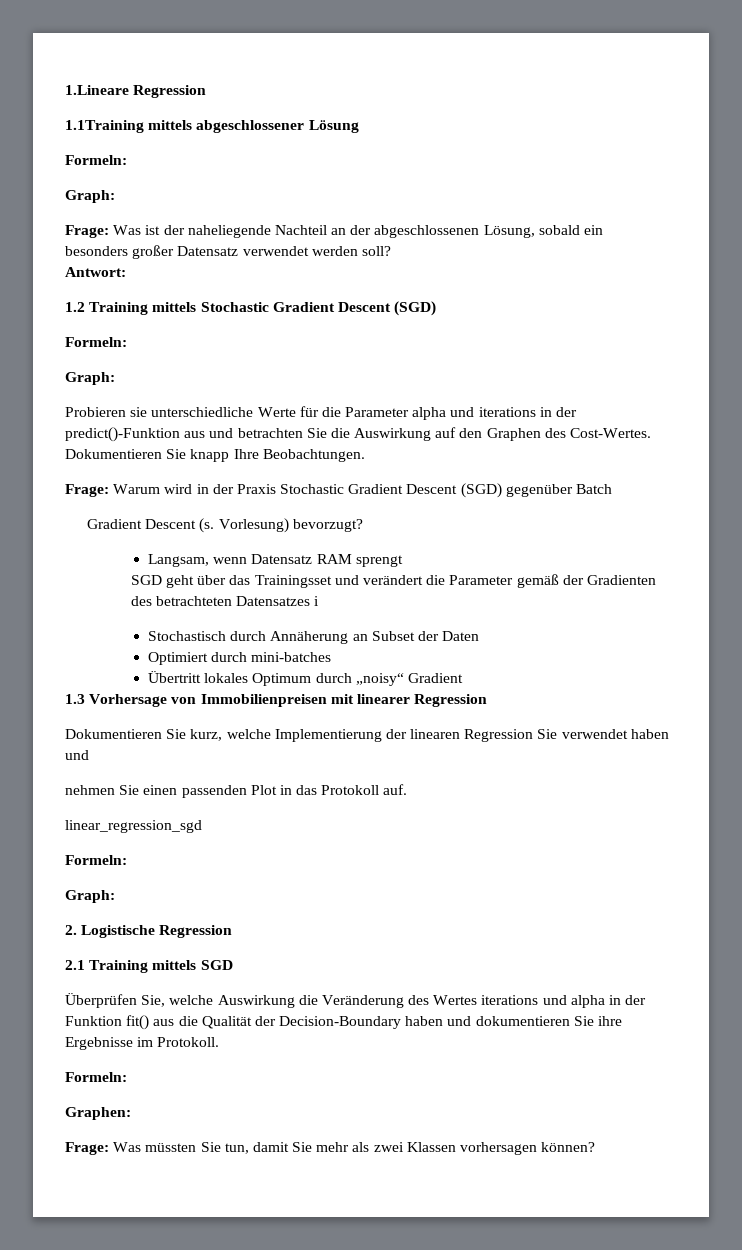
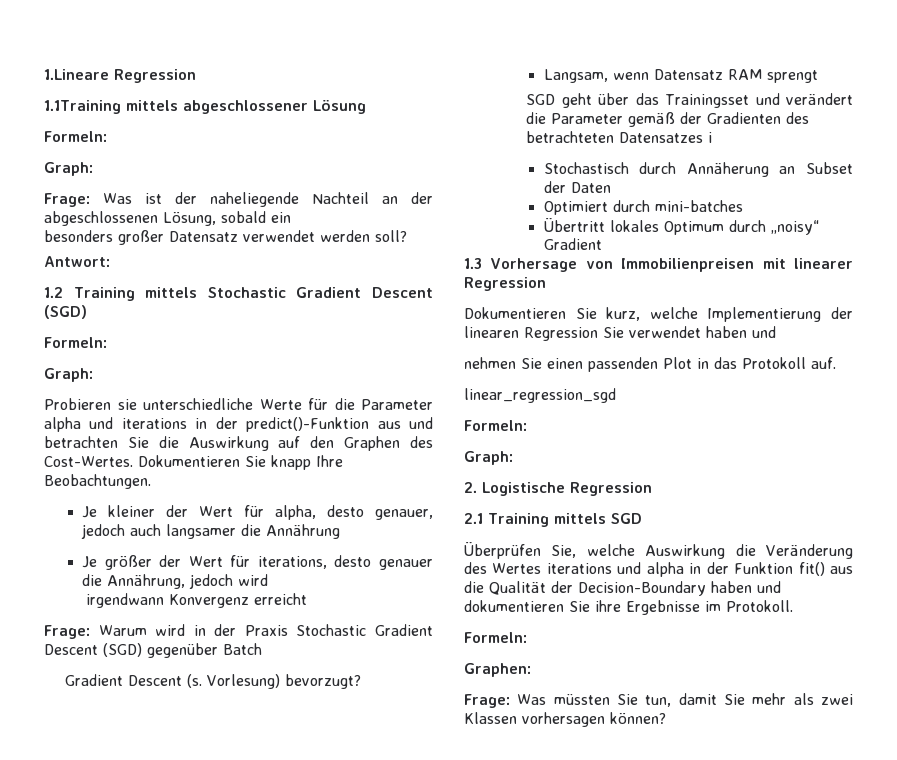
(365, 455) none -> [82,505,433,520] [81,524,341,539] [82,555,434,570] [82,574,269,589] [85,593,307,608] // Je kleiner der Wert für alpha, desto genauer, jedoch auch langsamer die Annährung // Je größer der Wert für iterations, desto genauer die Annährung, jedoch wird // irgendwann Konvergenz erreicht

